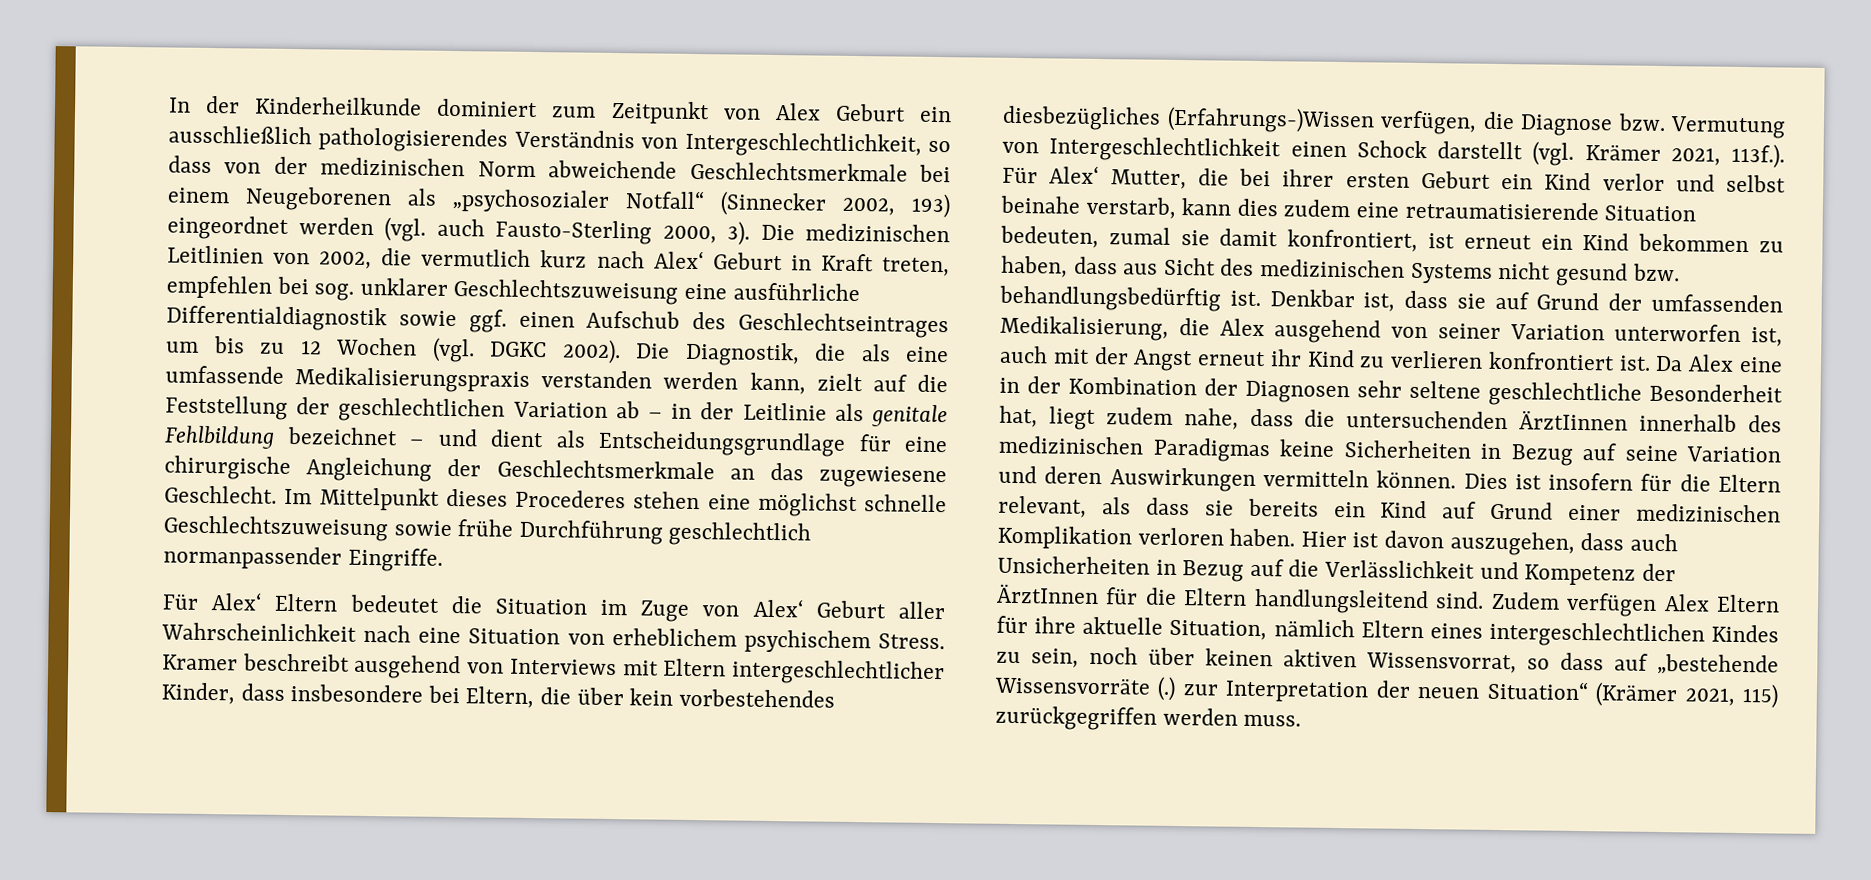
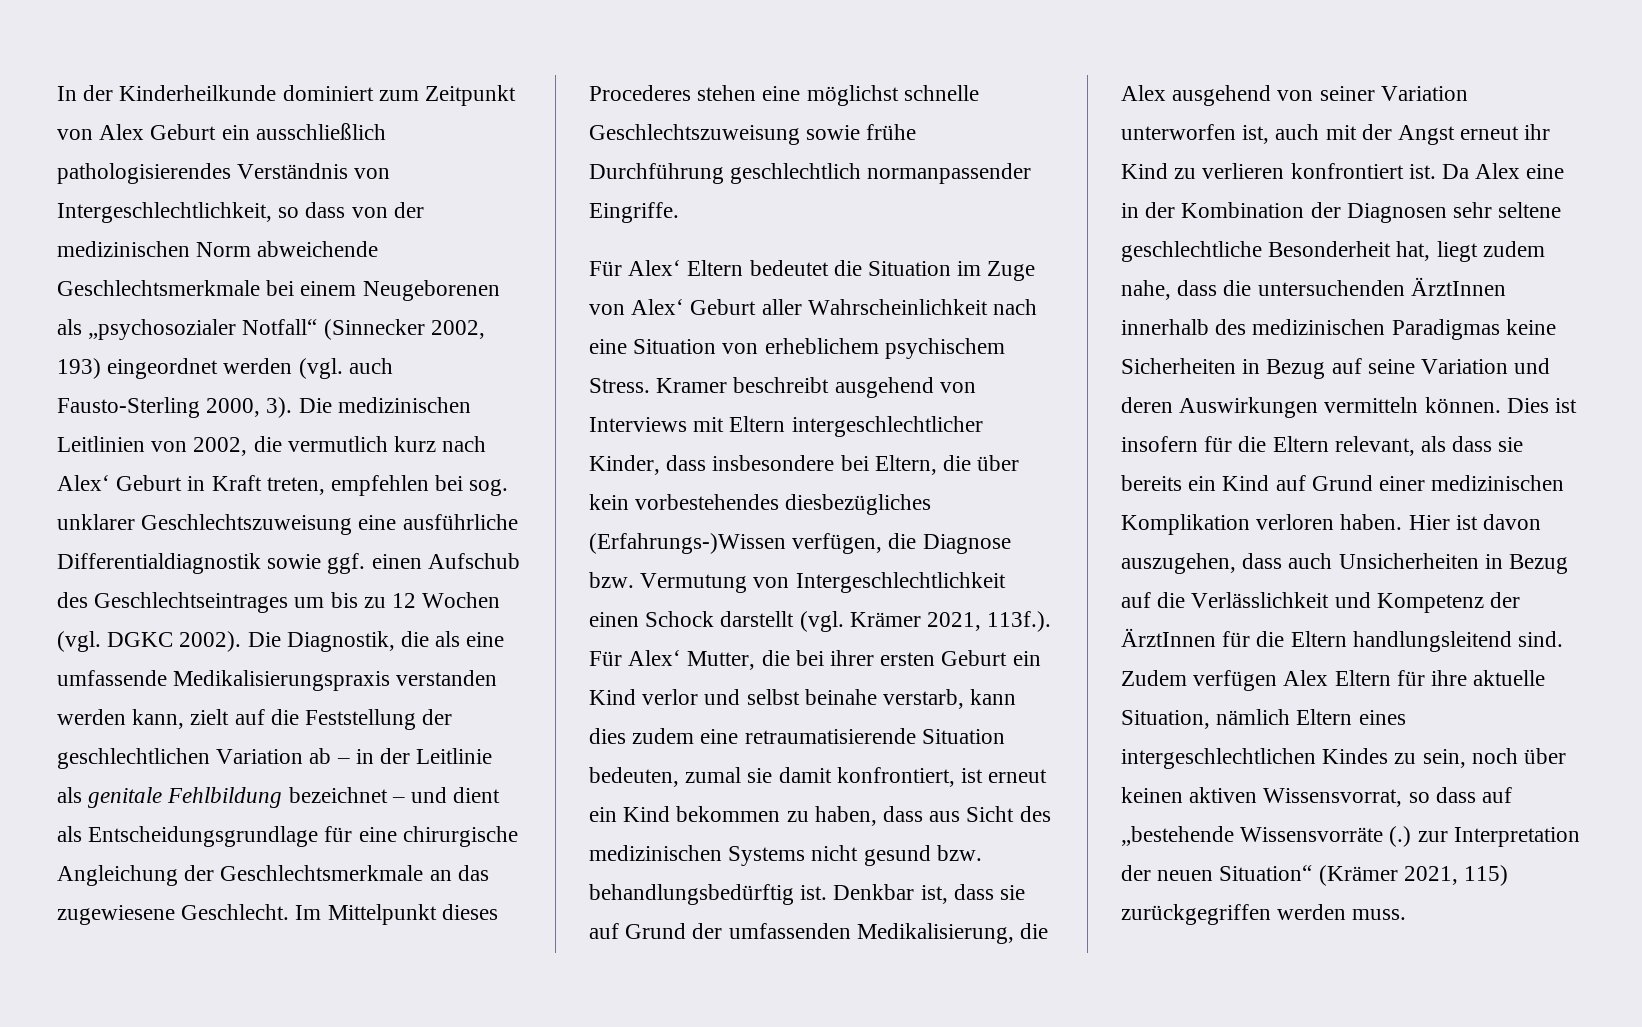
[1519,410,1629,431] ÄrztIinnen -> [1410,277,1506,296] ÄrztInnen

